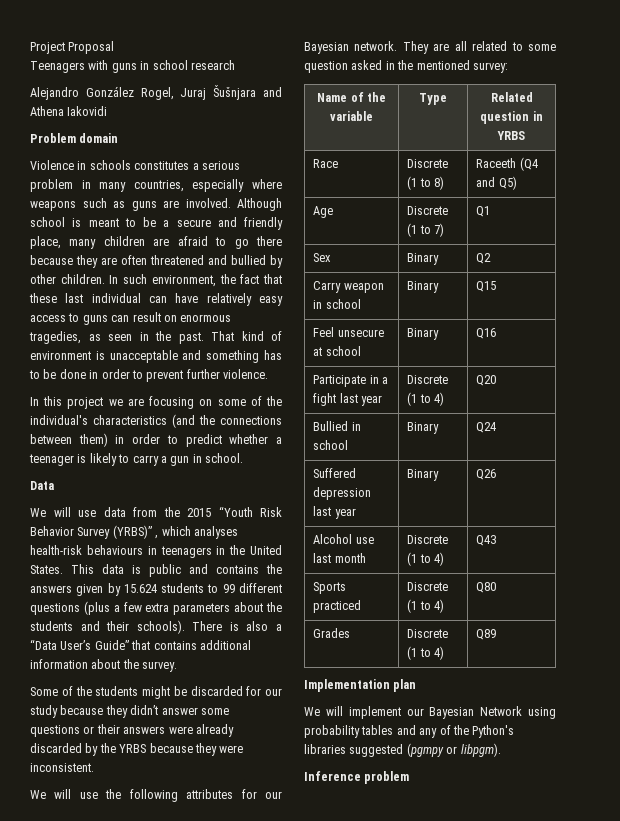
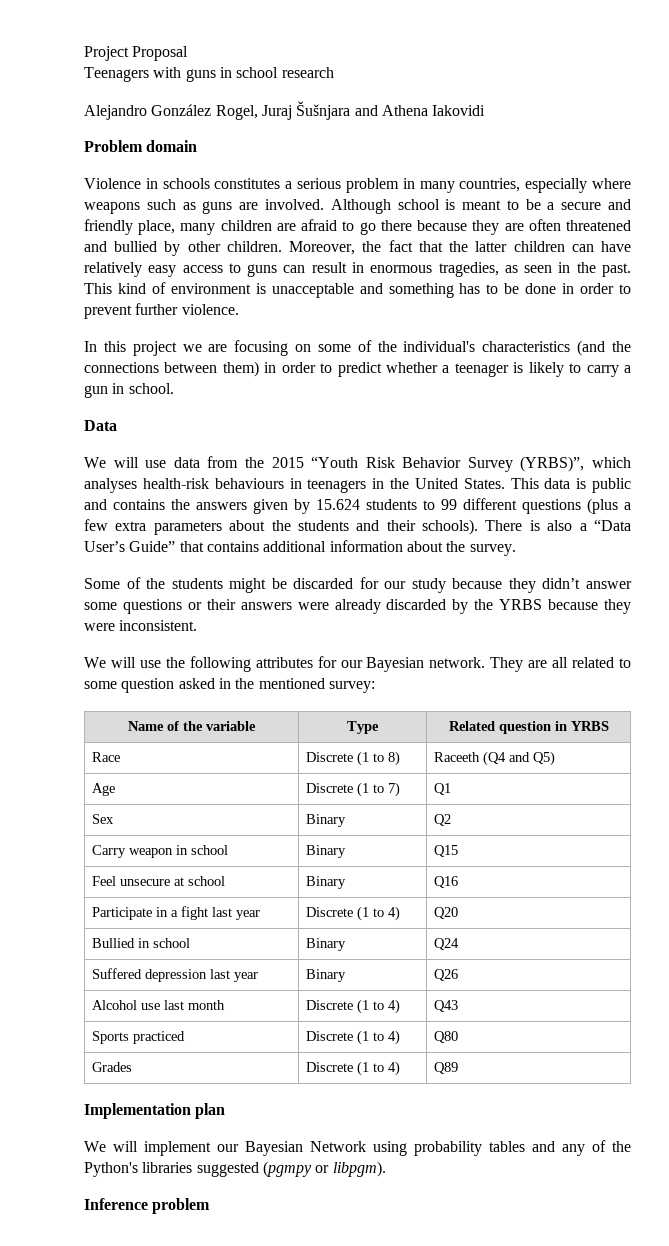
[109,274,282,287] [29,293,141,303] In such environment, the fact that these last individual -> [289,240,565,255] Moreover, the fact that the latter children
[163,315,177,322] on -> [351,262,364,273] in
[211,331,234,341] That -> [84,283,112,294] This
[112,525,159,539] (YRBS)” , -> [520,456,585,472] (YRBS)”,

